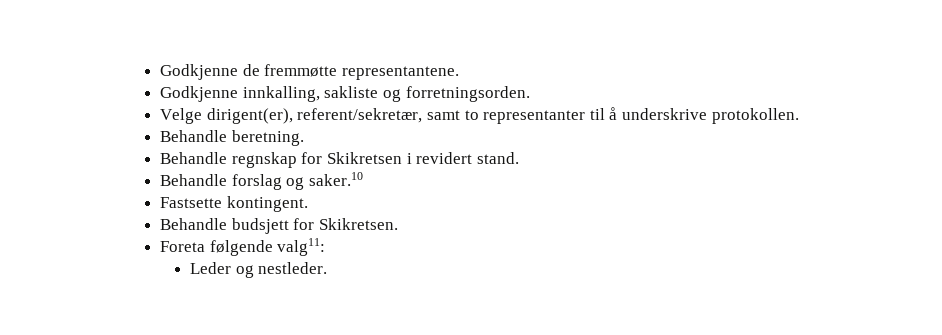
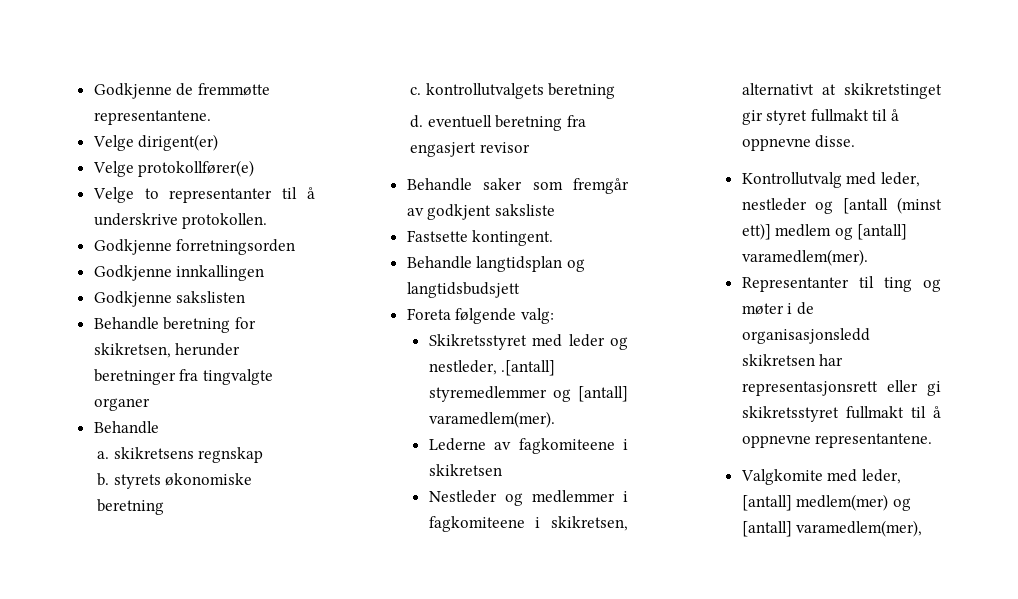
[160,86,530,102] [160,108,461,124] Godkjenne innkalling, sakliste og forretningsorden. // Velge dirigent(er), referent/sekretær, samt -> [92,134,219,151] [92,160,255,177] [92,187,134,203] Velge dirigent(er) // Velge protokollfører(e) // Velge
[160,130,304,146] [160,152,519,168] [160,172,364,190] Behandle beretning. // Behandle regnskap for Skikretsen i revidert stand. // Behandle forslag og saker.10 -> [93,239,296,255] [93,265,265,281] [93,291,246,307] [93,317,256,333] [93,343,241,358] [93,369,273,385] [93,398,150,411] [93,421,159,434] [97,447,264,463] [97,473,253,489] [97,499,165,515] [410,83,616,99] [410,115,586,131] [410,142,530,157] [406,178,629,194] [406,204,555,220] Godkjenne forretningsorden // Godkjenne innkallingen // Godkjenne sakslisten // Behandle beretning for skikretsen, herunder beretninger fra tingvalgte organer // Behandle // a. skikretsens regnskap // b. styrets økonomiske beretning // c. kontrollutvalgets beretning // d. eventuell beretning fra engasjert revisor // Behandle saker som fremgår av godkjent saksliste
[231,218,399,234] budsjett for Skikretsen. -> [476,256,585,272] [406,282,520,298] langtidsplan og langtidsbudsjett
[277,238,326,256] [190,262,328,278] valg11: // Leder og nestleder. -> [520,308,554,324] [428,334,628,350] [428,360,556,376] [428,386,628,402] [428,411,555,428] [428,438,628,454] [428,464,502,476] [428,490,628,506] [428,516,628,532] [741,83,942,99] [741,109,900,125] [741,135,856,151] [741,172,920,188] [741,197,942,214] [741,223,908,240] [741,249,868,266] [741,276,941,292] [741,302,814,315] [741,328,870,344] [741,354,844,366] [741,380,941,396] [741,406,941,422] [741,433,933,448] [740,469,901,485] [741,494,911,511] [741,520,923,537] valg: // Skikretsstyret med leder og nestleder, .[antall] styremedlemmer og [antall] varamedlem(mer). // Lederne av fagkomiteene i skikretsen // Nestleder og medlemmer i fagkomiteene i skikretsen, alternativt at skikretstinget gir styret fullmakt til å oppnevne disse. // Kontrollutvalg med leder, nestleder og [antall (minst ett)] medlem og [antall] varamedlem(mer). // Representanter til ting og møter i de organisasjonsledd skikretsen har representasjonsrett eller gi skikretsstyret fullmakt til å oppnevne representantene. // Valgkomite med leder, [antall] medlem(mer) og [antall] varamedlem(mer),

